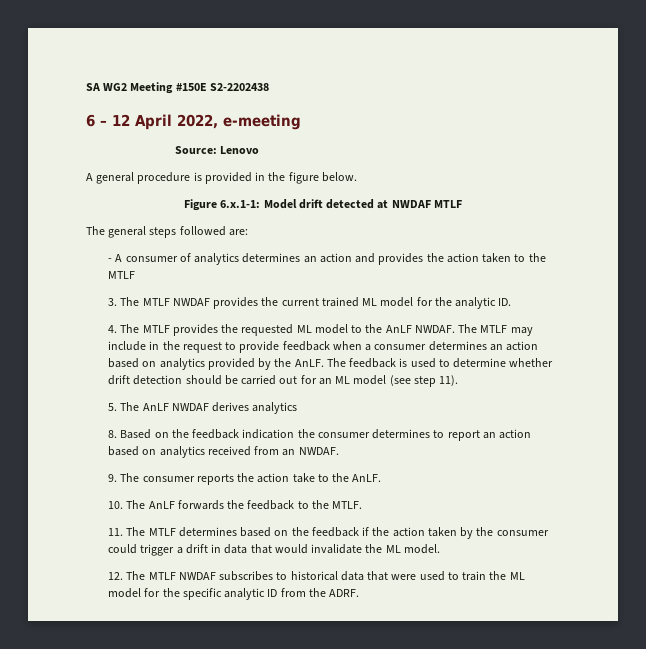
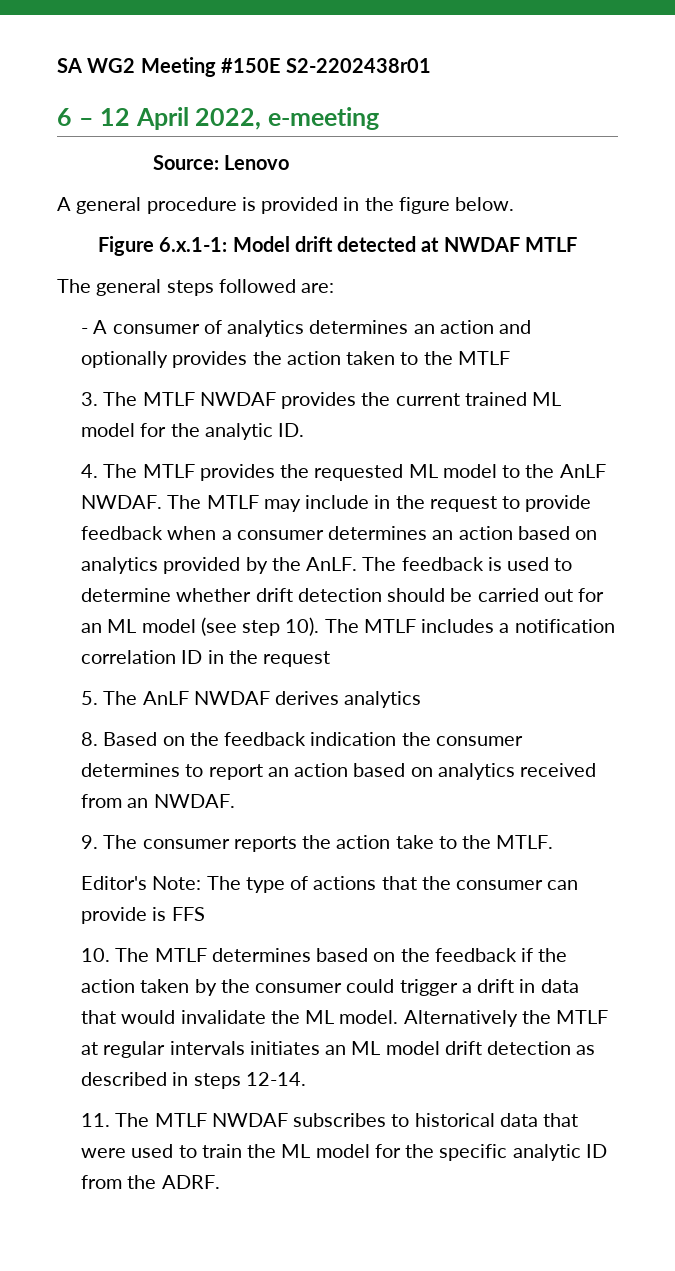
[209,83,269,91] S2-2202438 -> [286,58,432,73] S2-2202438r01
(376, 258) none -> [80,351,168,368] optionally
[439,375,459,386] 11). -> [285,617,615,636] [80,650,331,667] 10). The MTLF includes a notification correlation ID in the request
[352,474,382,482] [108,500,363,510] [108,528,124,536] AnLF. // 10. The AnLF forwards the feedback to the MTLF. // 11. -> [496,835,554,849] [80,876,579,893] [80,907,205,924] [80,948,110,962] MTLF. // Editor's Note: The type of actions that the consumer can provide is FFS // 10.
[108,572,124,580] // 12. -> [403,1010,609,1027] [80,1041,596,1058] [80,1072,306,1089] [80,1113,110,1127] Alternatively the MTLF at regular intervals initiates an ML model drift detection as described in steps 12-14. // 11.

